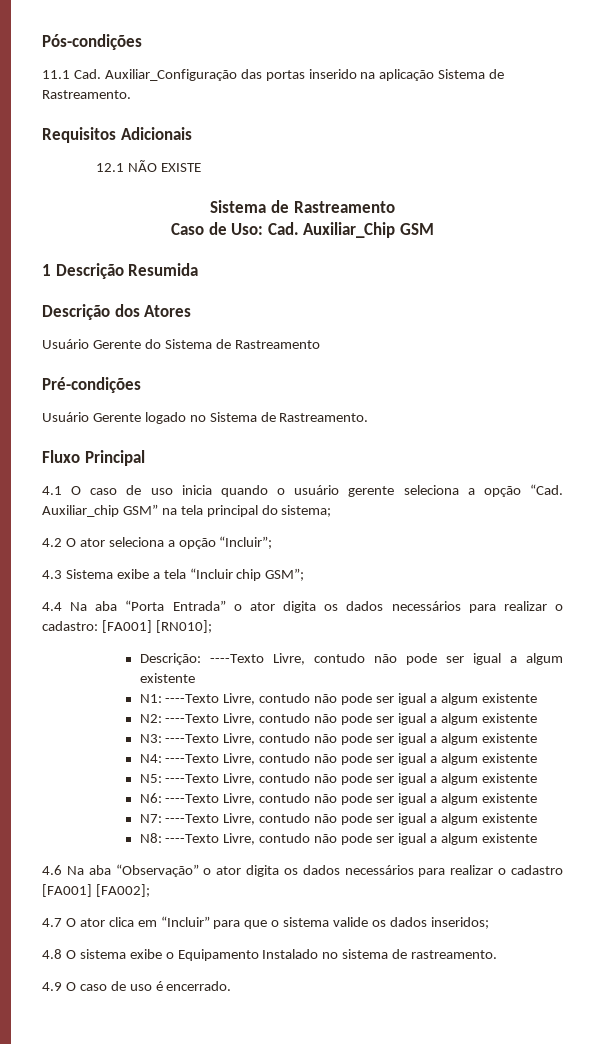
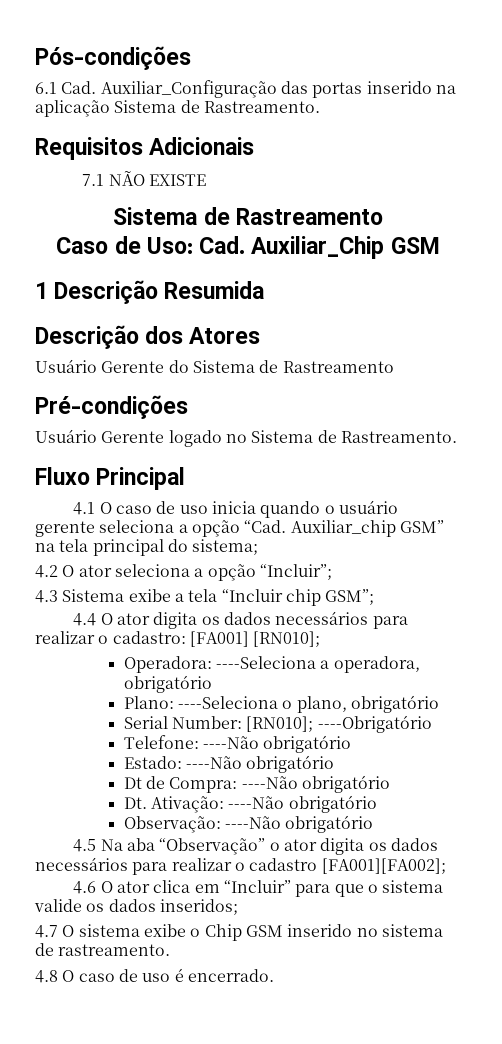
[42,70,70,79] 11.1 -> [35,82,57,94] 6.1
[96,163,125,172] 12.1 -> [82,174,105,186] 7.1
[70,600,242,611] Na aba “Porta Entrada” o -> [100,613,113,625] O
[139,653,563,665] [139,673,195,683] [139,693,537,705] [139,713,537,725] [139,733,537,745] [139,753,537,765] [139,773,537,785] [139,793,537,805] [139,813,537,825] [139,833,537,845] [42,865,62,875] Descrição: ----Texto Livre, contudo não pode ser igual a algum existente // N1: ----Texto Livre, contudo não pode ser igual a algum existente // N2: ----Texto Livre, contudo não pode ser igual a algum existente // N3: ----Texto Livre, contudo não pode ser igual a algum existente // N4: ----Texto Livre, contudo não pode ser igual a algum existente // N5: ----Texto Livre, contudo não pode ser igual a algum existente // N6: ----Texto Livre, contudo não pode ser igual a algum existente // N7: ----Texto Livre, contudo não pode ser igual a algum existente // N8: ----Texto Livre, contudo não pode ser igual a algum existente // 4.6 -> [123,656,420,673] [123,675,212,693] [123,695,440,713] [123,715,432,733] [123,735,352,753] [123,755,335,773] [123,775,391,793] [123,795,377,813] [123,815,374,833] [73,839,97,852] Operadora: ----Seleciona a operadora, obrigatório // Plano: ----Seleciona o plano, obrigatório // Serial Number: [RN010]; ----Obrigatório // Telefone: ----Não obrigatório // Estado: ----Não obrigatório // Dt de Compra: ----Não obrigatório // Dt. Ativação: ----Não obrigatório // Observação: ----Não obrigatório // 4.5
[42,884,150,897] [42,918,62,927] [FA001] [FA002]; // 4.7 -> [321,858,446,874] [73,881,97,894] [FA001][FA002]; // 4.6
[42,949,62,959] 4.8 -> [35,925,58,938] 4.7
[177,949,319,961] Equipamento Instalado -> [204,924,353,941] Chip GSM inserido
[42,982,62,991] 4.9 -> [35,970,58,983] 4.8

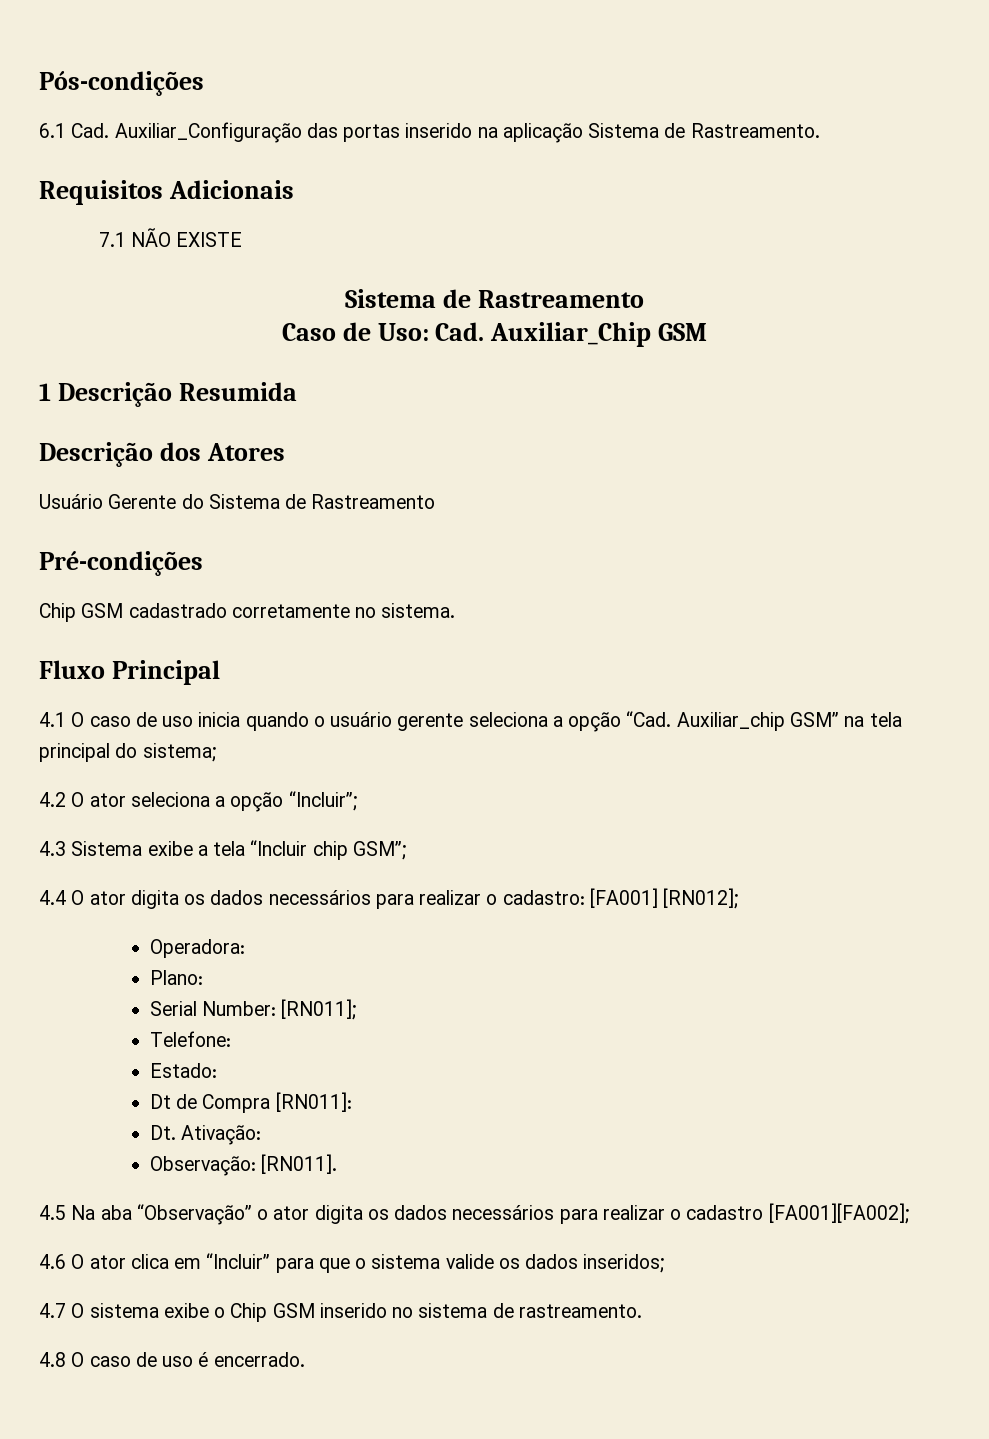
[35,429,457,447] Usuário Gerente logado no Sistema de Rastreamento. -> [39,603,456,622] Chip GSM cadastrado corretamente no sistema.
[253,631,321,647] [RN010]; -> [663,888,739,909] [RN012];
[216,656,420,673] [123,675,212,693] [123,695,440,713] ----Seleciona a operadora, obrigatório // Plano: ----Seleciona o plano, obrigatório -> [149,970,203,985] // Plano:
[246,715,432,733] [RN010]; ----Obrigatório -> [281,999,357,1020] [RN011];
[203,735,352,753] ----Não obrigatório -> (231, 1039) none
[186,755,335,773] ----Não obrigatório -> (217, 1070) none
[169,775,391,793] Compra: ----Não obrigatório -> [202,1092,352,1113] Compra [RN011]:
[228,795,377,813] ----Não obrigatório -> (262, 1135) none
[225,815,374,833] ----Não obrigatório -> [261,1154,338,1174] [RN011].

